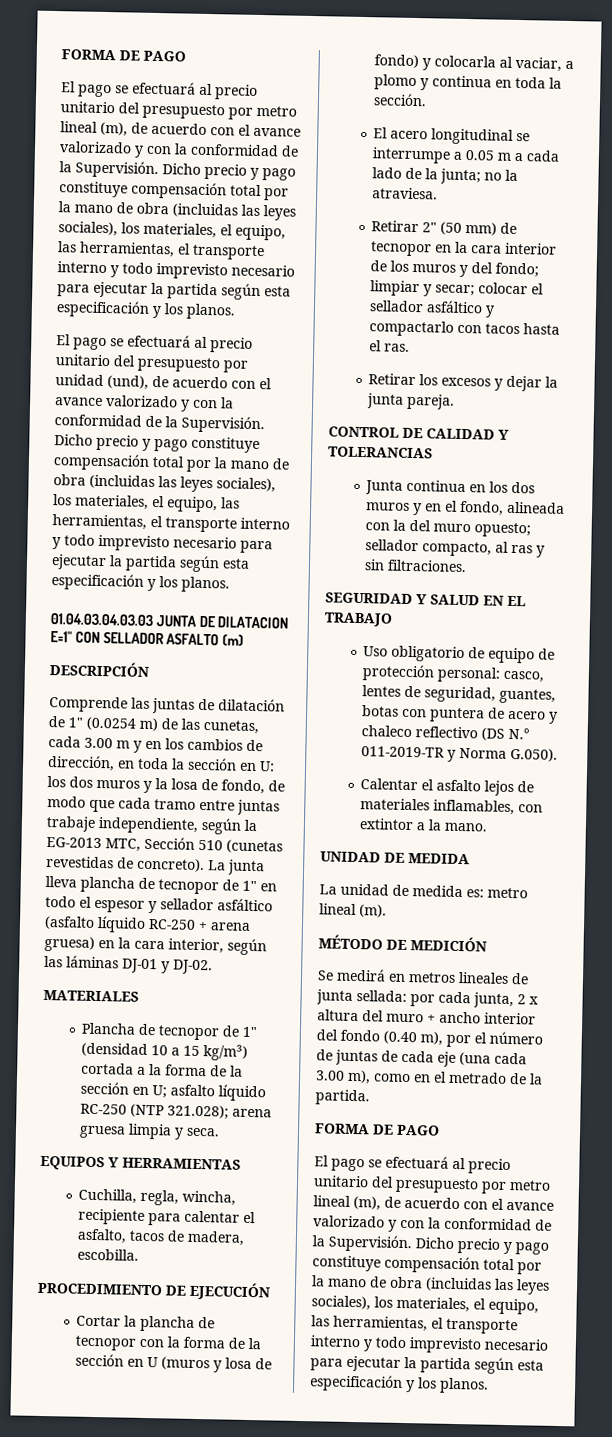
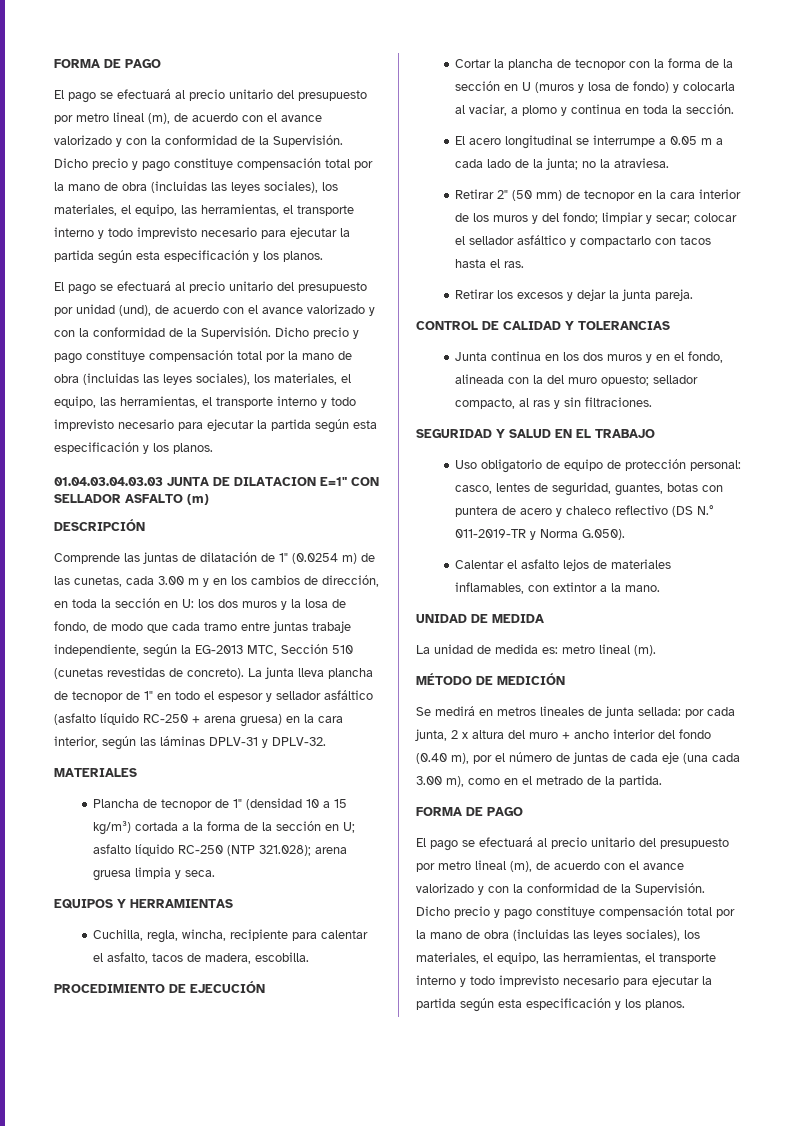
[122,958,213,975] DJ-01 y DJ-02. -> [209,737,326,748] DPLV-31 y DPLV-32.

